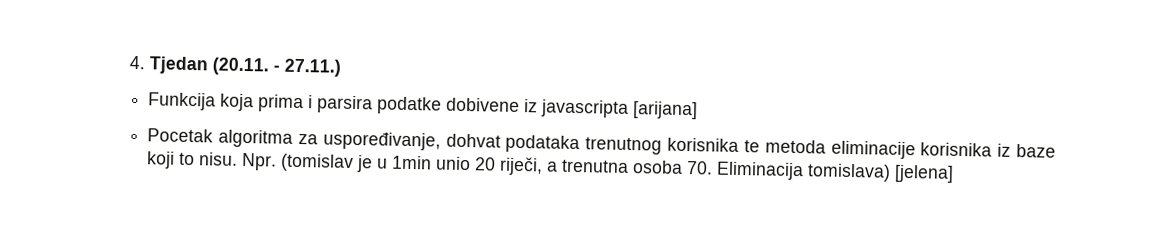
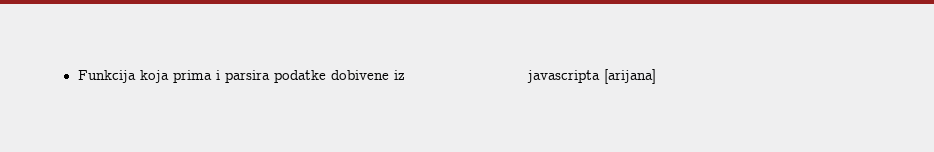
[128,55,341,77] 4. Tjedan (20.11. - 27.11.) // -> (77, 76) none
[147,128,1056,160] [146,151,955,183] // Pocetak algoritma za uspoređivanje, dohvat podataka trenutnog korisnika te metoda eliminacije korisnika iz baze koji to nisu. Npr. (tomislav je u 1min unio 20 riječi, a trenutna osoba 70. Eliminacija tomislava) [jelena] -> (656, 76) none

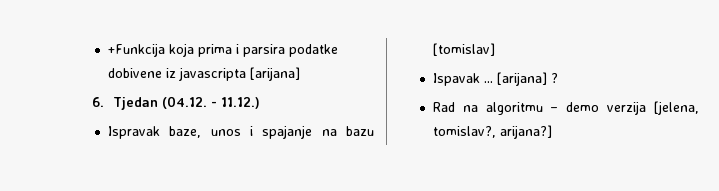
[77,70,136,83] Funkcija -> [107,43,165,57] +Funkcija
(656, 76) none -> [92,96,260,110] [107,125,375,139] [432,43,495,56] [432,72,558,86] [432,101,699,115] [432,125,552,139] // 6. Tjedan (04.12. - 11.12.) // Ispravak baze, unos i spajanje na bazu [tomislav] // Ispavak ... [arijana] ? // Rad na algoritmu – demo verzija [jelena, tomislav?, arijana?]

